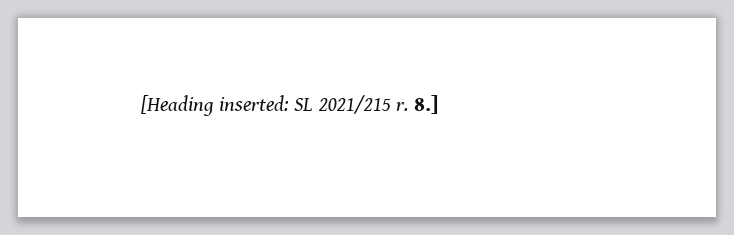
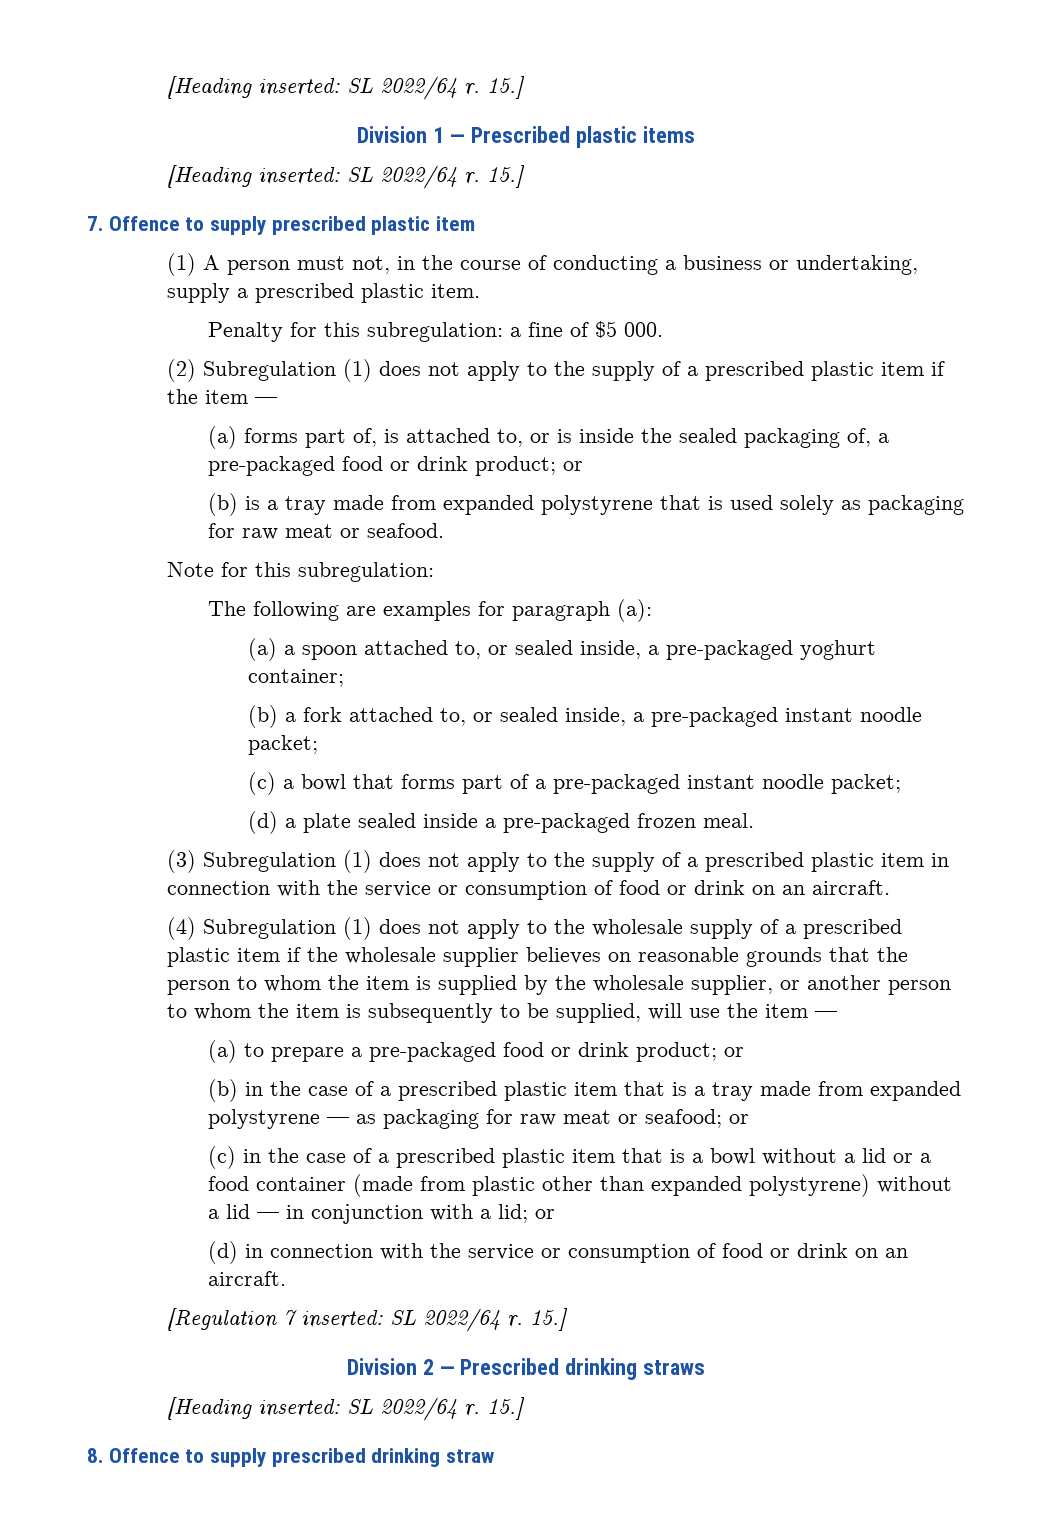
[140,95,439,116] [Heading inserted: SL 2021/215 r. 8.] -> [167,76,526,100] [357,126,695,148] [167,165,526,189] [87,216,476,235] [167,253,919,276] [167,283,481,303] [207,321,663,342] [167,359,946,382] [167,389,278,404] [207,426,889,449] [207,456,583,476] [207,493,964,516] [207,523,444,540] [167,562,435,582] [207,599,652,622] [247,638,876,661] [247,669,344,687] [247,705,922,728] [247,735,318,755] [247,772,901,795] [247,811,754,834] [167,850,950,873] [167,880,891,900] [167,917,903,940] [167,947,909,967] [167,975,952,995] [167,1003,838,1023] [207,1040,744,1063] [207,1079,961,1102] [207,1109,749,1129] [207,1146,931,1169] [207,1174,952,1197] [207,1204,555,1224] [207,1241,908,1264] [207,1271,286,1286] [167,1308,569,1332] [346,1358,706,1380] [167,1397,526,1421] [87,1448,495,1467] [Heading inserted: SL 2022/64 r. 15.] // Division 1 — Prescribed plastic items // [Heading inserted: SL 2022/64 r. 15.] // 7. Offence to supply prescribed plastic item // (1) A person must not, in the course of conducting a business or undertaking, supply a prescribed plastic item. // Penalty for this subregulation: a fine of $5 000. // (2) Subregulation (1) does not apply to the supply of a prescribed plastic item if the item — // (a) forms part of, is attached to, or is inside the sealed packaging of, a pre-packaged food or drink product; or // (b) is a tray made from expanded polystyrene that is used solely as packaging for raw meat or seafood. // Note for this subregulation: // The following are examples for paragraph (a): // (a) a spoon attached to, or sealed inside, a pre-packaged yoghurt container; // (b) a fork attached to, or sealed inside, a pre-packaged instant noodle packet; // (c) a bowl that forms part of a pre-packaged instant noodle packet; // (d) a plate sealed inside a pre-packaged frozen meal. // (3) Subregulation (1) does not apply to the supply of a prescribed plastic item in connection with the service or consumption of food or drink on an aircraft. // (4) Subregulation (1) does not apply to the wholesale supply of a prescribed plastic item if the wholesale supplier believes on reasonable grounds that the person to whom the item is supplied by the wholesale supplier, or another person to whom the item is subsequently to be supplied, will use the item — // (a) to prepare a pre-packaged food or drink product; or // (b) in the case of a prescribed plastic item that is a tray made from expanded polystyrene — as packaging for raw meat or seafood; or // (c) in the case of a prescribed plastic item that is a bowl without a lid or a food container (made from plastic other than expanded polystyrene) without a lid — in conjunction with a lid; or // (d) in connection with the service or consumption of food or drink on an aircraft. // [Regulation 7 inserted: SL 2022/64 r. 15.] // Division 2 — Prescribed drinking straws // [Heading inserted: SL 2022/64 r. 15.] // 8. Offence to supply prescribed drinking straw

